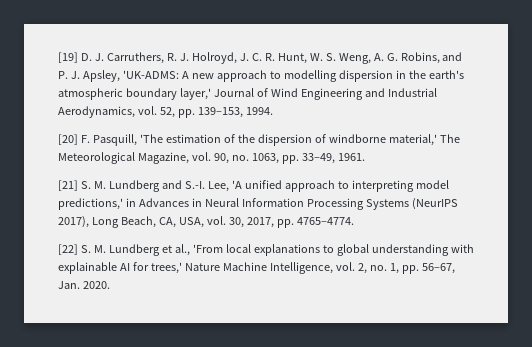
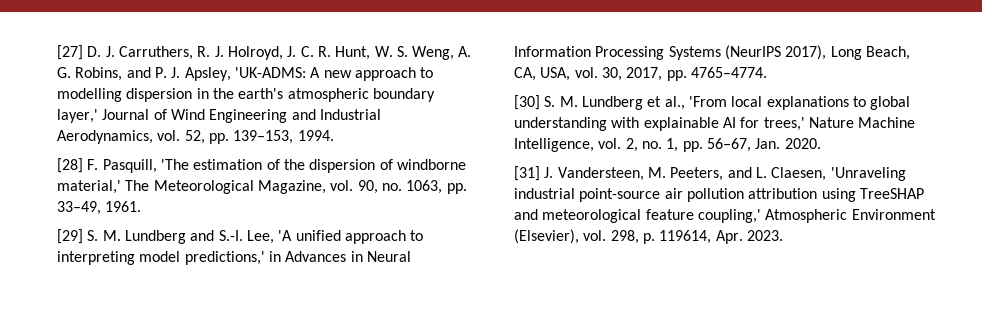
[58,52,78,63] [19] -> [57,45,83,60] [27]
[58,134,78,145] [20] -> [57,158,83,173] [28]
[58,180,78,191] [21] -> [57,229,83,244] [29]
[58,244,78,255] [22] -> [514,95,540,110] [30]
(110, 285) none -> [514,166,906,181] [514,188,924,202] [514,209,936,223] [514,229,783,244] // [31] J. Vandersteen, M. Peeters, and L. Claesen, 'Unraveling industrial point-source air pollution attribution using TreeSHAP and meteorological feature coupling,' Atmospheric Environment (Elsevier), vol. 298, p. 119614, Apr. 2023.

